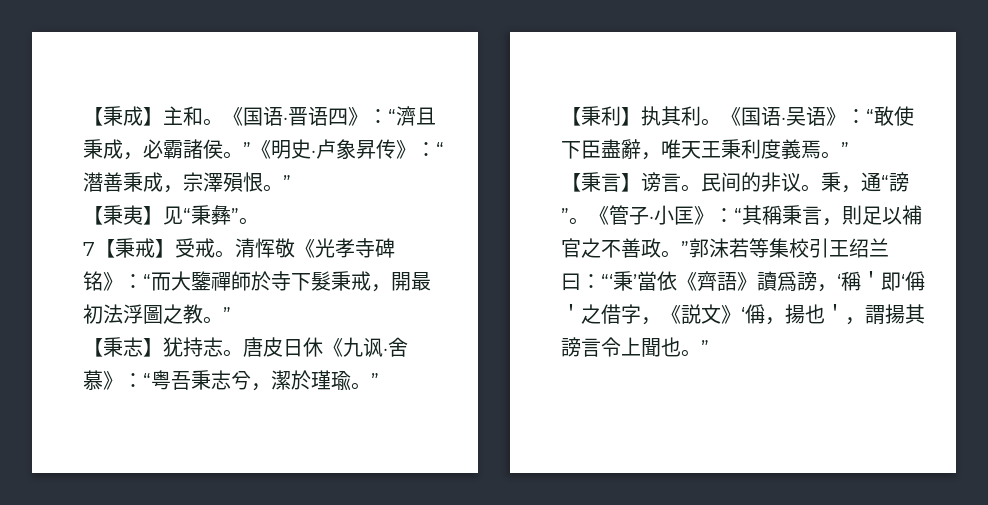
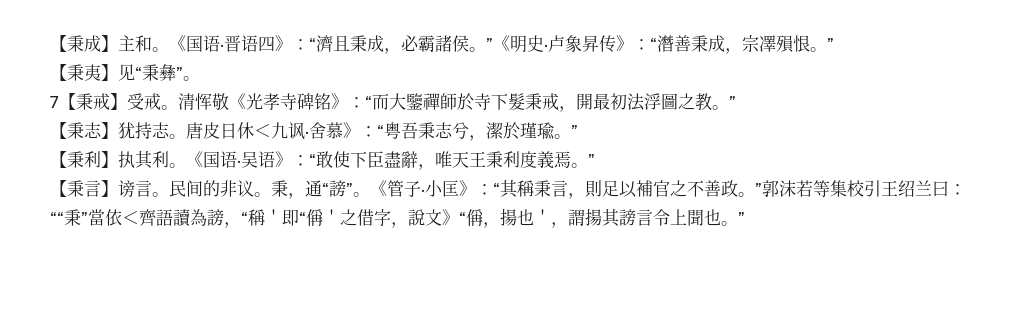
[203,172,223,192] 澤 -> [759,35,776,52] 凙
[323,338,343,357] 《 -> [254,124,271,137] ＜
[601,271,841,292] “‘秉’當依《齊語》讀爲謗，‘ -> [50,209,248,228] ““秉”當依＜齊語讀為謗，“
[901,274,905,289] ‘ -> [299,212,306,224] “
[661,304,745,324] 《説文》‘ -> [408,209,466,226] 說文》“

